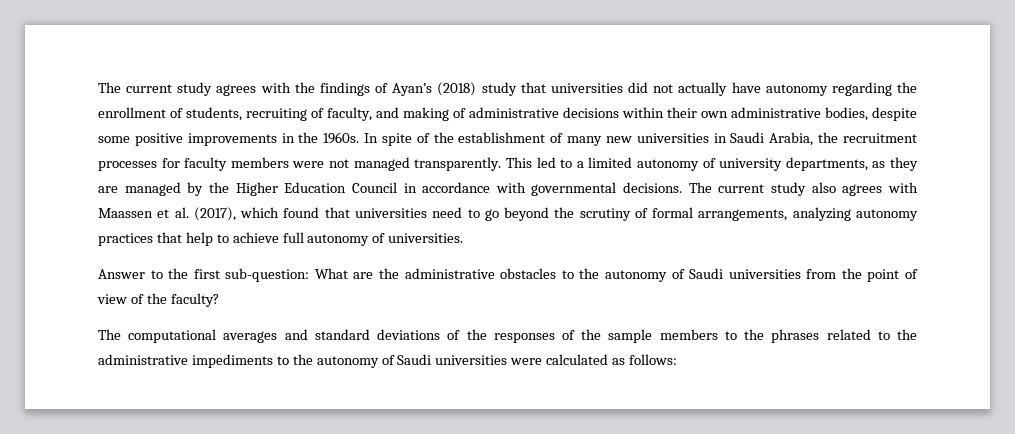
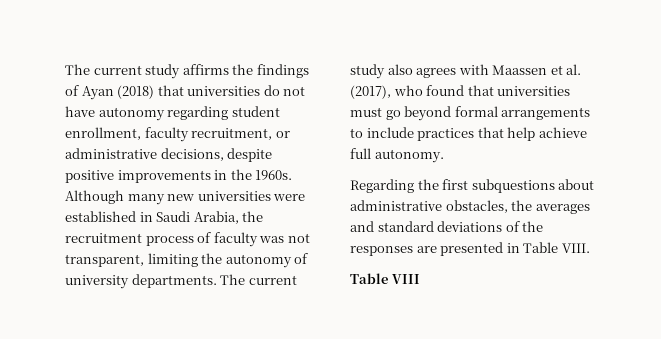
[98,82,291,96] The current study agrees with -> [65,64,229,79] The current study affirms
[392,82,917,96] [98,107,917,121] [98,136,130,143] Ayan’s (2018) study that universities did not actually have autonomy regarding the enrollment of students, recruiting of faculty, and making of administrative decisions within their own administrative bodies, despite some -> [81,85,306,100] [65,106,280,121] [65,127,290,142] [65,148,273,162] Ayan (2018) that universities do not have autonomy regarding student enrollment, faculty recruitment, or administrative decisions, despite
[364,132,564,146] In spite of the establishment of -> [65,190,124,204] Although
(709, 138) none -> [273,194,306,201] [65,211,136,222] were established
[98,157,918,171] [98,182,683,196] processes for faculty members were not managed transparently. This led to a limited autonomy of university departments, as they are managed by the Higher Education Council in accordance with governmental decisions. -> [145,232,310,247] [65,253,309,268] [65,274,217,289] process of faculty was not transparent, limiting the autonomy of university departments.
[240,207,280,218] which -> [393,85,423,96] who
[432,207,919,221] need to go beyond the scrutiny of formal arrangements, analyzing autonomy -> [350,106,591,121] [350,127,414,138] must go beyond formal arrangements to include
[216,234,229,243] to -> (536, 134) none
[307,233,464,246] [98,268,918,282] [97,293,219,307] [98,329,217,343] autonomy of universities. // Answer to the first sub-question: What are the administrative obstacles to the autonomy of Saudi universities from the point of view of the faculty? // The computational -> [374,149,444,163] [350,179,595,193] [350,200,533,213] autonomy. // Regarding the first subquestions about administrative obstacles, the
[562,329,917,343] [98,354,678,368] of the sample members to the phrases related to the administrative impediments to the autonomy of Saudi universities were calculated as follows: -> [416,242,590,256] [350,273,420,284] are presented in Table VIII. // Table VIII

